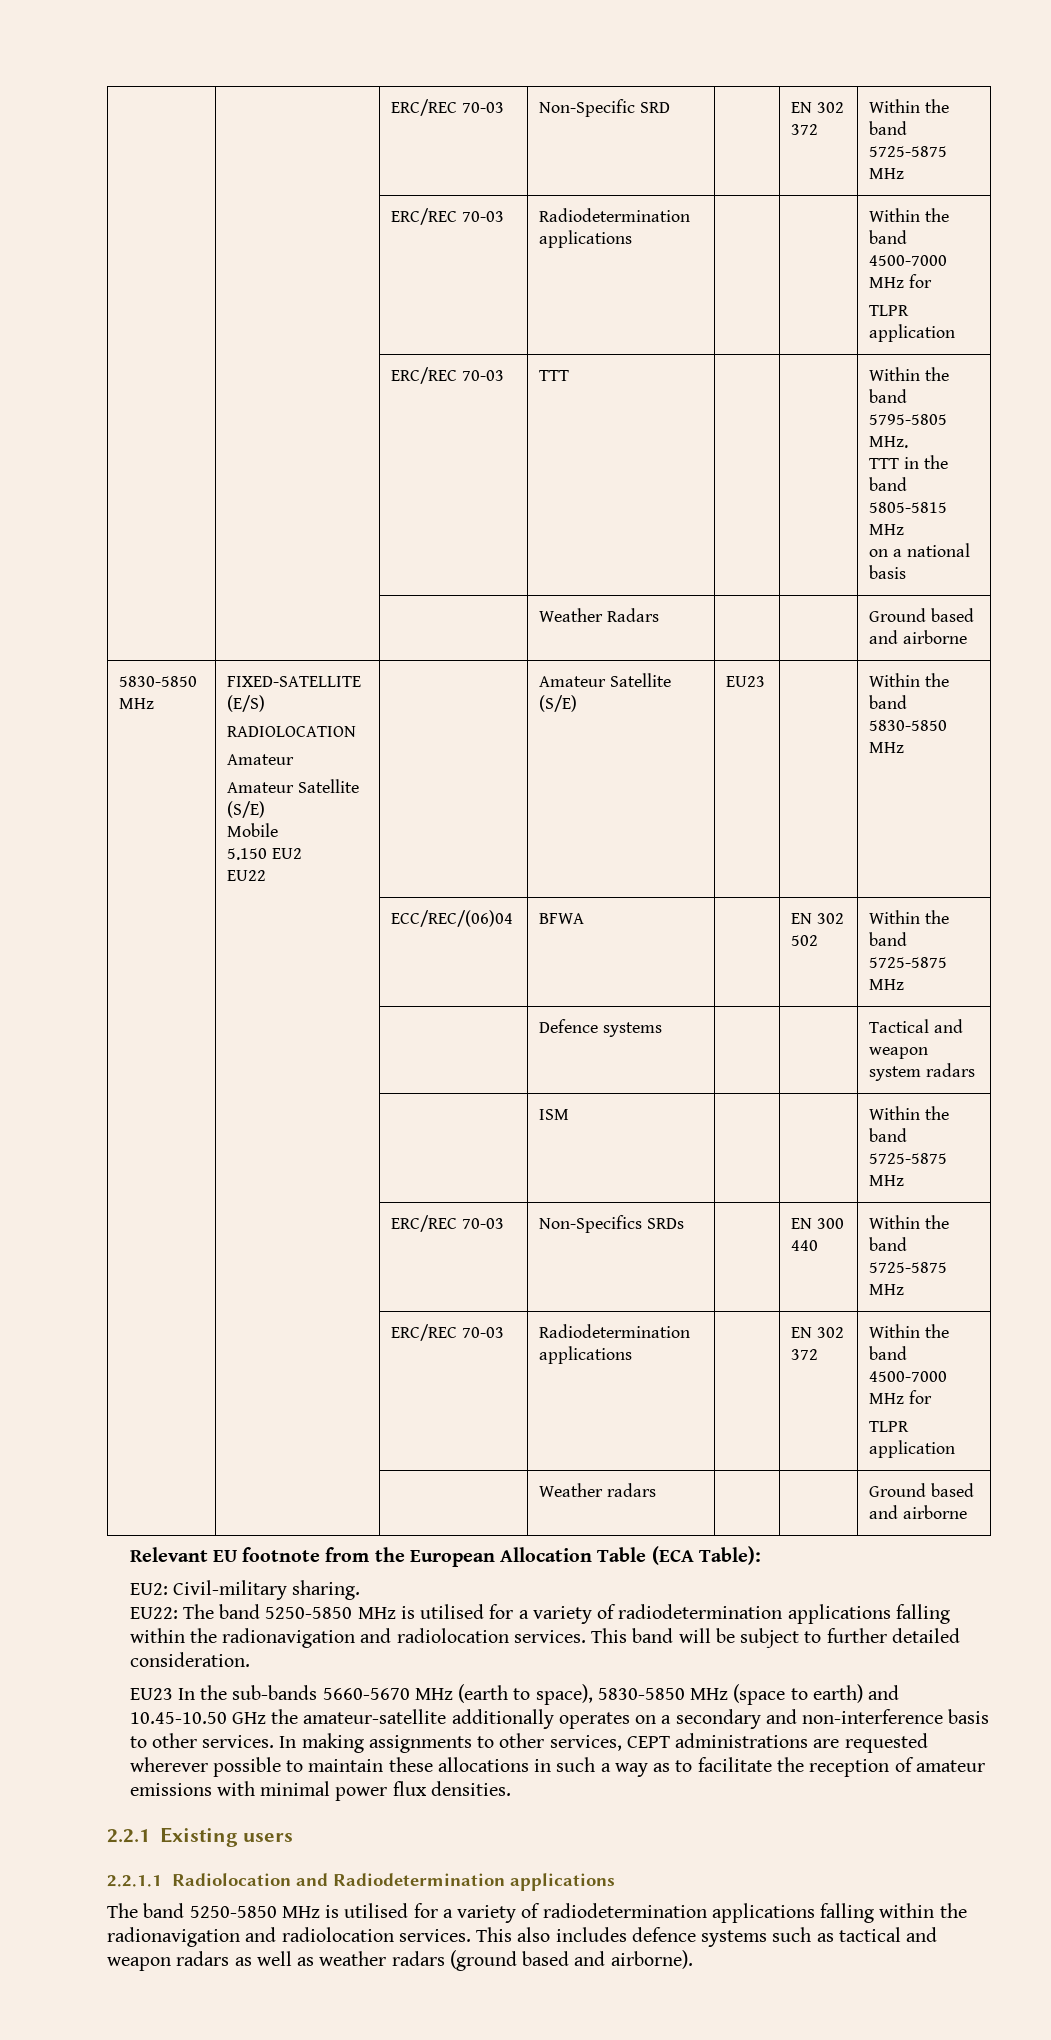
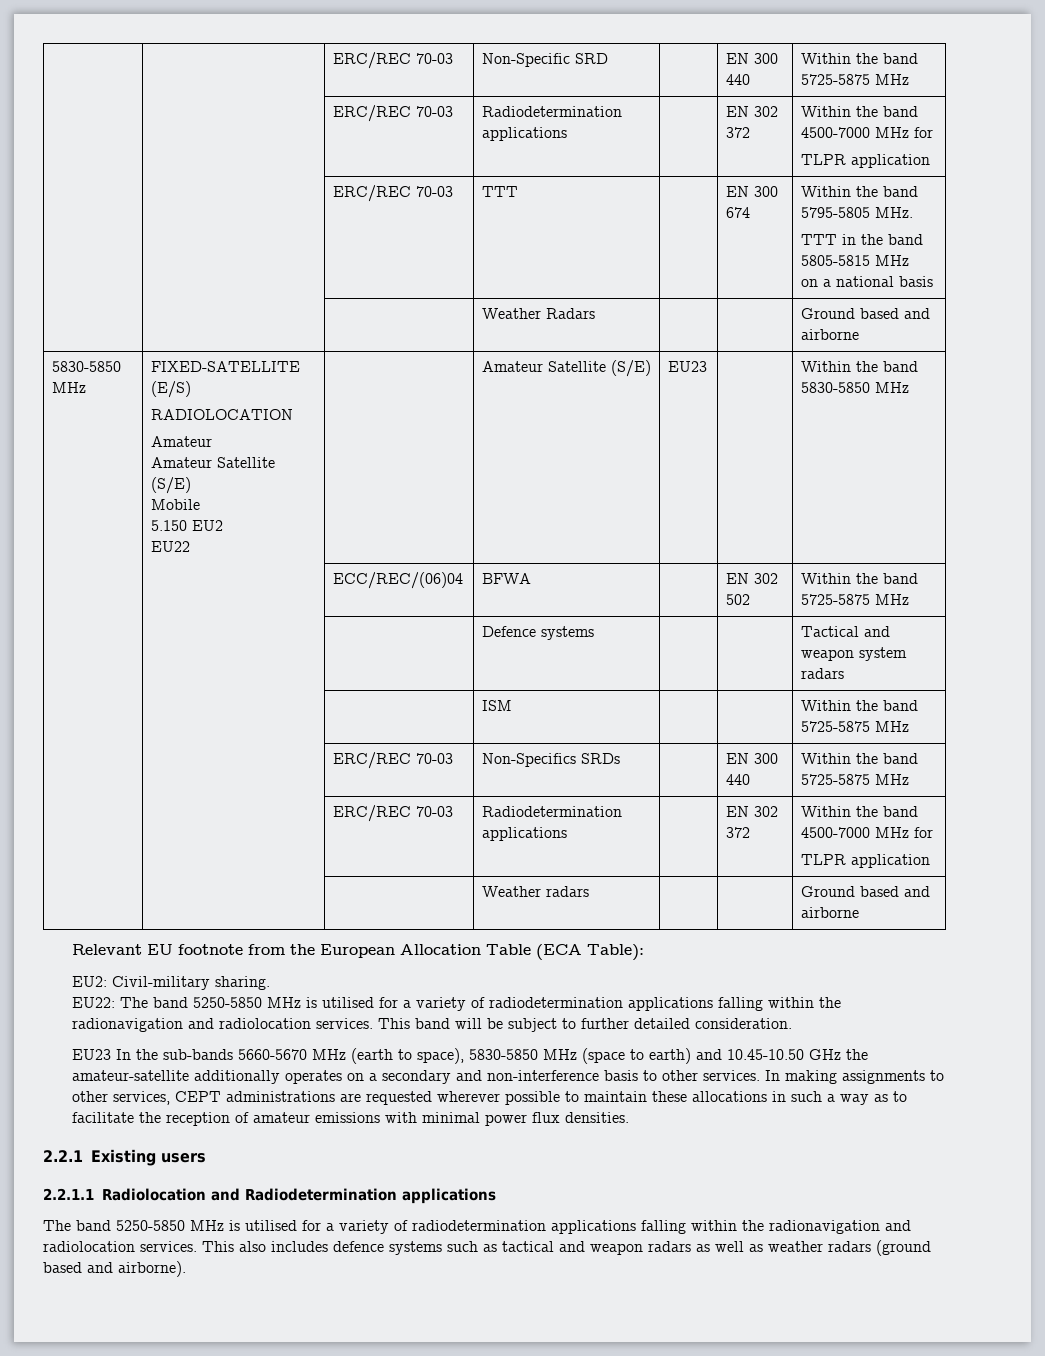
[817,102,845,113] [791,124,819,135] [869,99,950,113] [869,121,908,135] [869,146,948,157] [869,168,905,179] [391,208,505,225] [539,208,691,222] [539,230,633,248] 302 372 | Within the band 5725-5875 MHz // | | ERC/REC 70-03 | Radiodetermination applications | | -> [753,53,778,64] [725,74,750,85] [800,53,918,64] [800,74,909,85] [332,105,453,122] [481,106,622,117] [481,127,567,141] [725,106,778,117] [725,127,750,138] 300 440 | Within the band 5725-5875 MHz // | | ERC/REC 70-03 | Radiodetermination applications | | EN 302 372
(570, 375) none -> [725,186,778,197] [725,207,750,218] EN 300 674

